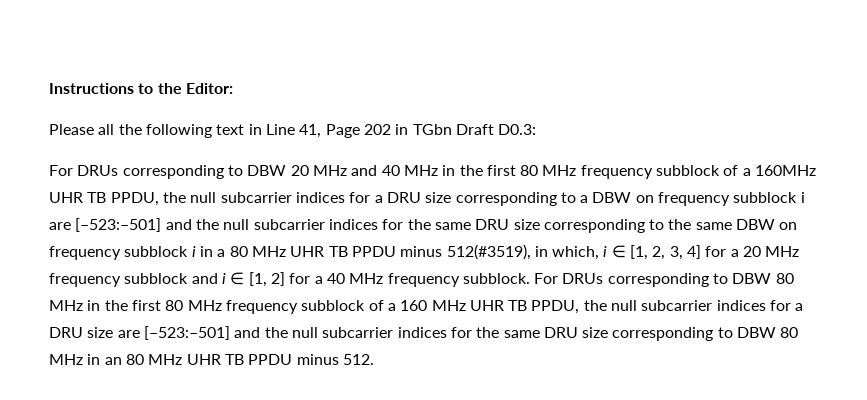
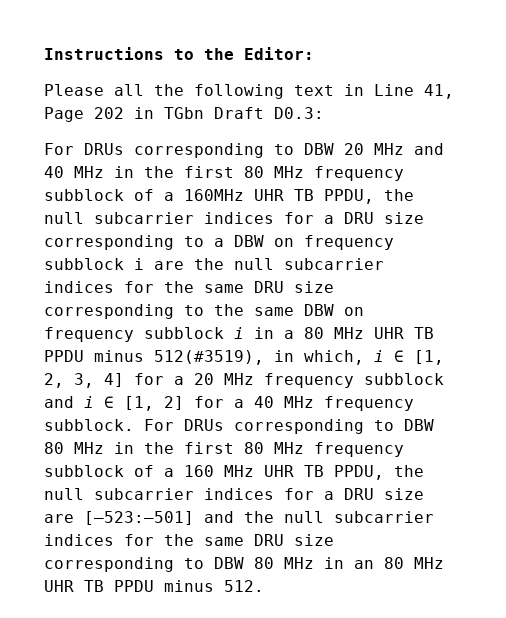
[75,218,192,232] [–523:–501] and -> (184, 265) none

